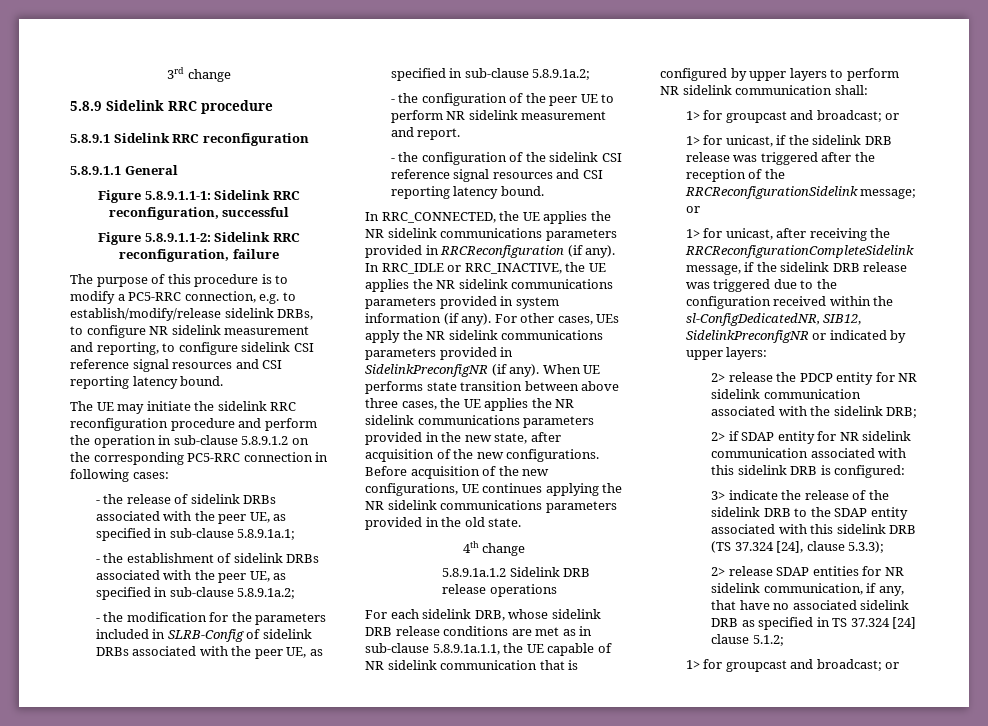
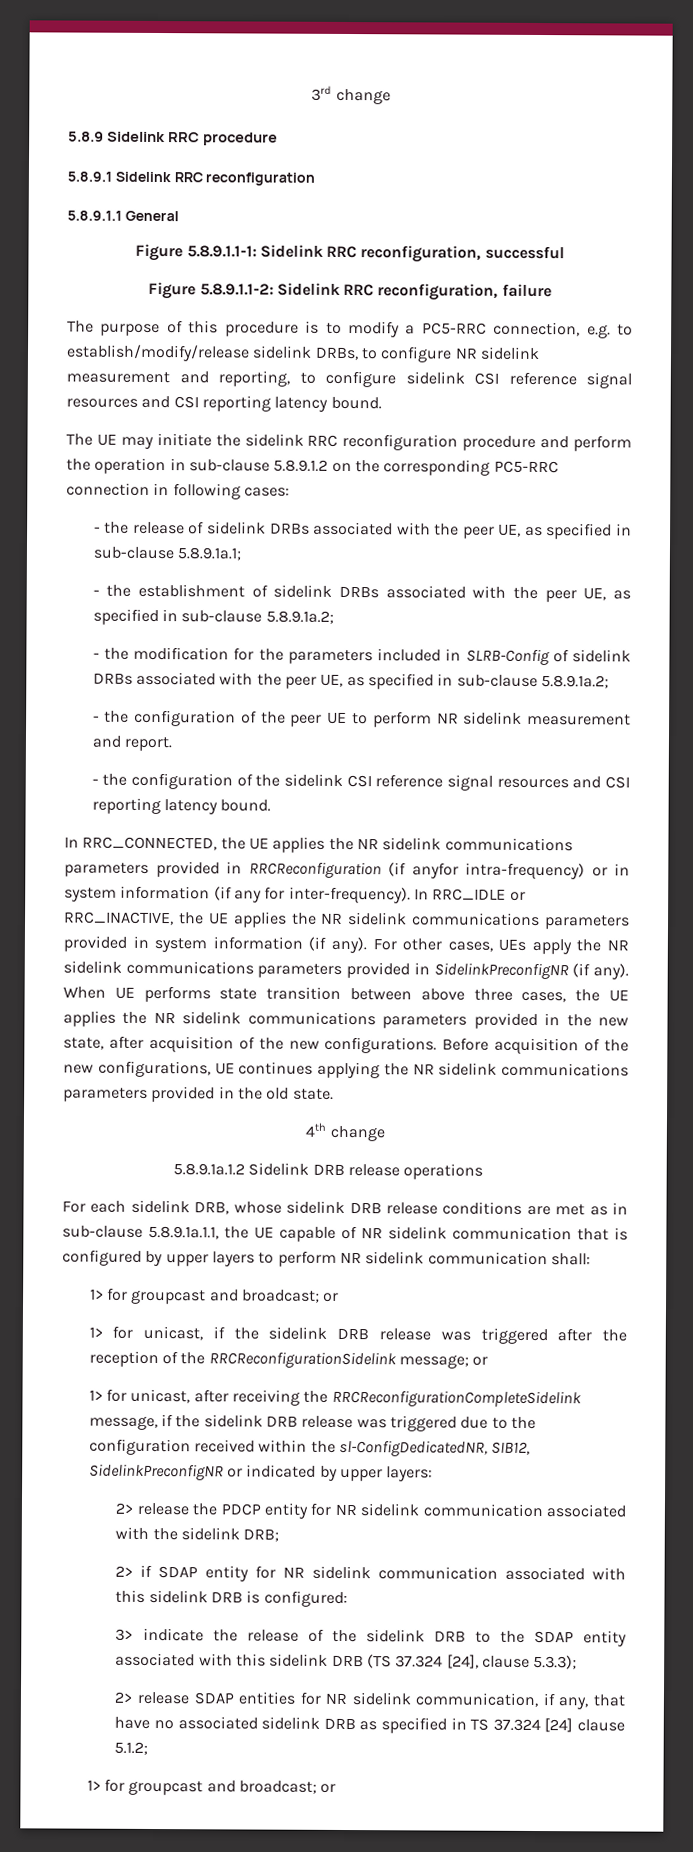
[585,245,616,258] any). -> [411,862,630,880] [64,885,411,904] anyfor intra-frequency) or in system information (if any for inter-frequency).

